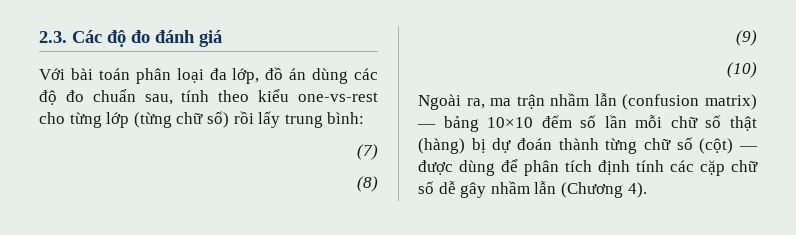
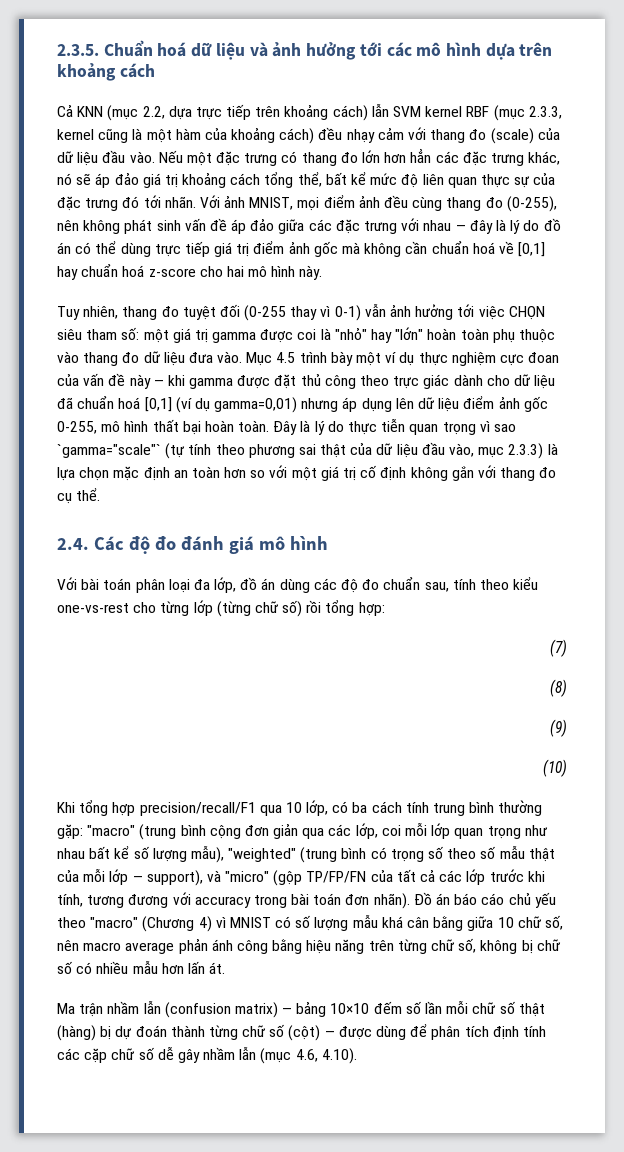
[39,31,67,43] 2.3. -> [57,40,553,60] [57,63,155,81] [57,103,562,121] [57,127,560,144] [57,148,561,166] [57,172,556,188] [57,195,557,212] [57,218,561,234] [57,241,546,257] [57,264,323,280] [57,303,545,321] [57,327,555,343] [57,351,560,366] [57,373,556,389] [57,396,548,413] [57,418,516,435] [57,442,558,459] [57,465,557,481] [57,488,101,504] [57,538,89,550] 2.3.5. Chuẩn hoá dữ liệu và ảnh hưởng tới các mô hình dựa trên khoảng cách // Cả KNN (mục 2.2, dựa trực tiếp trên khoảng cách) lẫn SVM kernel RBF (mục 2.3.3, kernel cũng là một hàm của khoảng cách) đều nhạy cảm với thang đo (scale) của dữ liệu đầu vào. Nếu một đặc trưng có thang đo lớn hơn hẳn các đặc trưng khác, nó sẽ áp đảo giá trị khoảng cách tổng thể, bất kể mức độ liên quan thực sự của đặc trưng đó tới nhãn. Với ảnh MNIST, mọi điểm ảnh đều cùng thang đo (0-255), nên không phát sinh vấn đề áp đảo giữa các đặc trưng với nhau — đây là lý do đồ án có thể dùng trực tiếp giá trị điểm ảnh gốc mà không cần chuẩn hoá về [0,1] hay chuẩn hoá z-score cho hai mô hình này. // Tuy nhiên, thang đo tuyệt đối (0-255 thay vì 0-1) vẫn ảnh hưởng tới việc CHỌN siêu tham số: một giá trị gamma được coi là "nhỏ" hay "lớn" hoàn toàn phụ thuộc vào thang đo dữ liệu đưa vào. Mục 4.5 trình bày một ví dụ thực nghiệm cực đoan của vấn đề này — khi gamma được đặt thủ công theo trực giác dành cho dữ liệu đã chuẩn hoá [0,1] (ví dụ gamma=0,01) nhưng áp dụng lên dữ liệu điểm ảnh gốc 0-255, mô hình thất bại hoàn toàn. Đây là lý do thực tiễn quan trọng vì sao `gamma="scale"` (tự tính theo phương sai thật của dữ liệu đầu vào, mục 2.3.3) là lựa chọn mặc định an toàn hơn so với một giá trị cố định không gắn với thang đo cụ thể. // 2.4.
(222, 38) none -> [258,536,328,550] mô hình
[258,111,365,128] lấy trung bình: -> [325,600,385,616] tổng hợp:
[418,94,512,110] Ngoài ra, ma -> [57,800,543,816] [57,822,548,840] [57,845,555,863] [57,868,545,886] [57,892,556,909] [57,914,563,932] [57,938,561,954] [57,960,226,974] [57,1003,75,1014] Khi tổng hợp precision/recall/F1 qua 10 lớp, có ba cách tính trung bình thường gặp: "macro" (trung bình cộng đơn giản qua các lớp, coi mỗi lớp quan trọng như nhau bất kể số lượng mẫu), "weighted" (trung bình có trọng số theo số mẫu thật của mỗi lớp — support), và "micro" (gộp TP/FP/FN của tất cả các lớp trước khi tính, tương đương với accuracy trong bài toán đơn nhãn). Đồ án báo cáo chủ yếu theo "macro" (Chương 4) vì MNIST có số lượng mẫu khá cân bằng giữa 10 chữ số, nên macro average phản ánh công bằng hiệu năng trên từng chữ số, không bị chữ số có nhiều mẫu hơn lấn át. // Ma
[560,182,647,198] (Chương 4). -> [260,1048,357,1064] (mục 4.6, 4.10).

